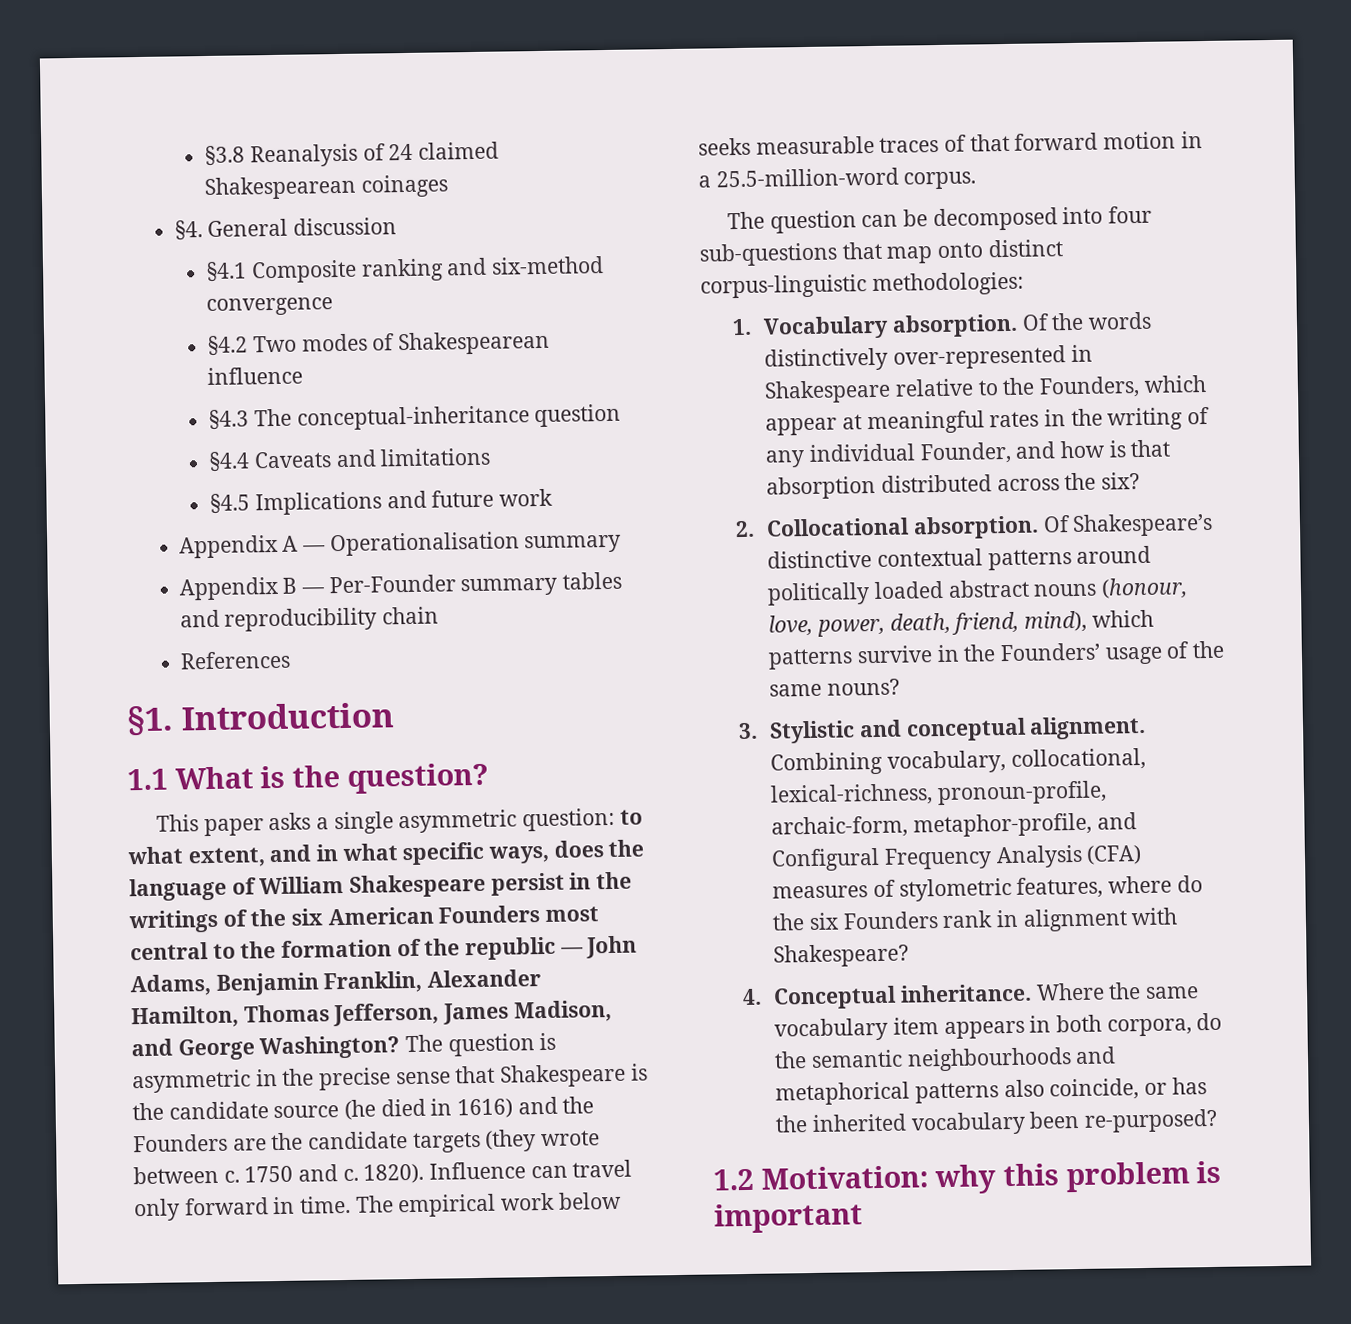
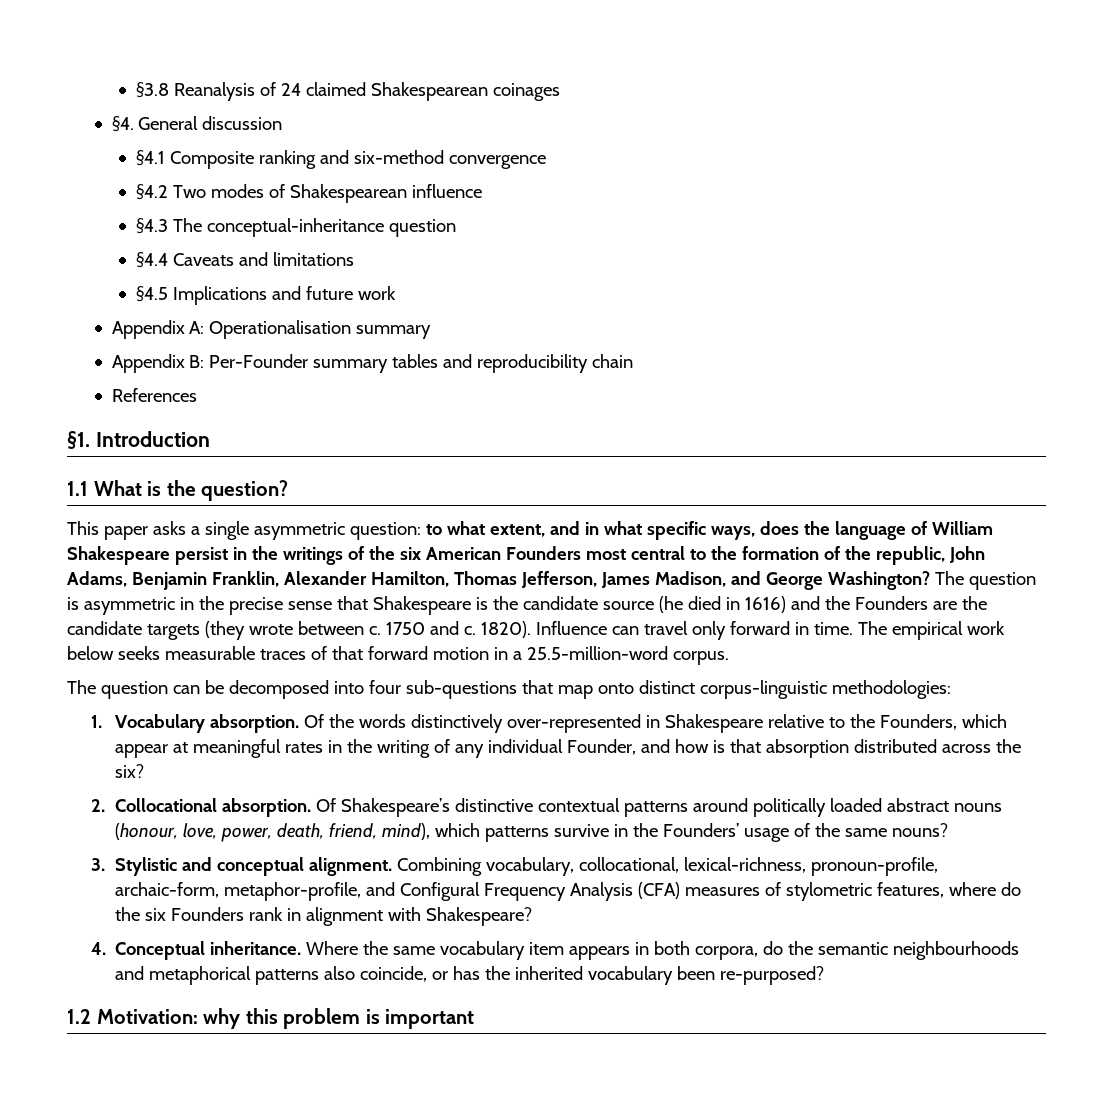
[282,535,327,552] A — -> [189,321,205,334] A:
[282,577,326,594] B — -> [189,355,205,368] B:
[465,936,584,961] republic — -> [875,546,945,565] republic,

